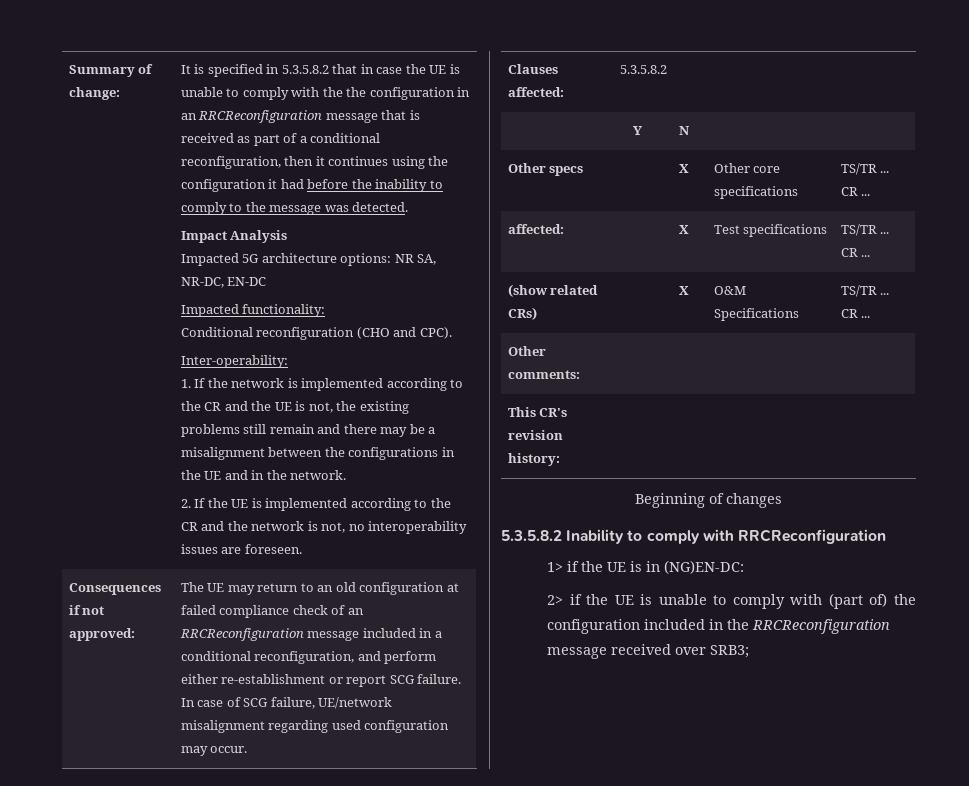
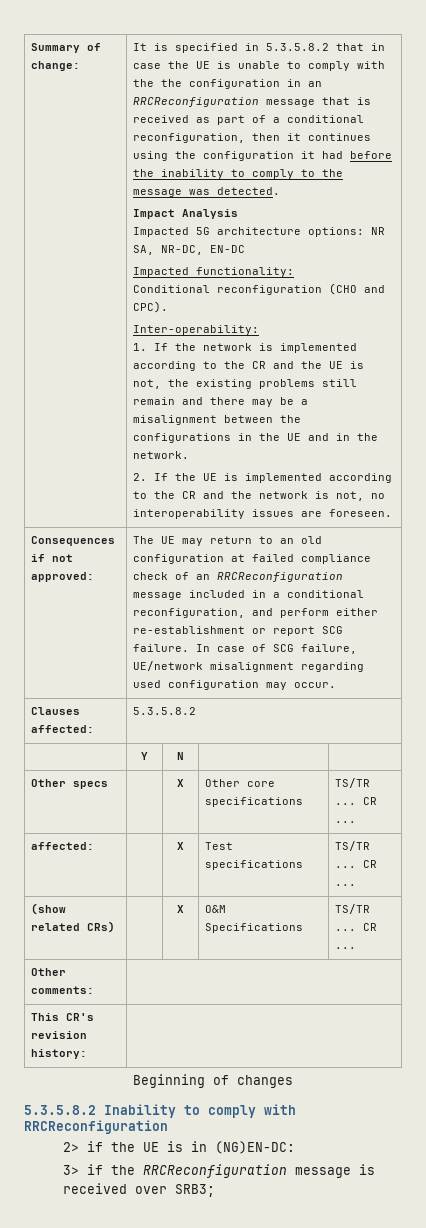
[547,562,564,572] 1> -> [62,1142,79,1152] 2>
[547,593,916,609] [547,619,891,634] [547,647,608,659] 2> if the UE is unable to comply with (part of) the configuration included in the RRCReconfiguration message -> [62,1164,375,1178] 3> if the RRCReconfiguration message is

